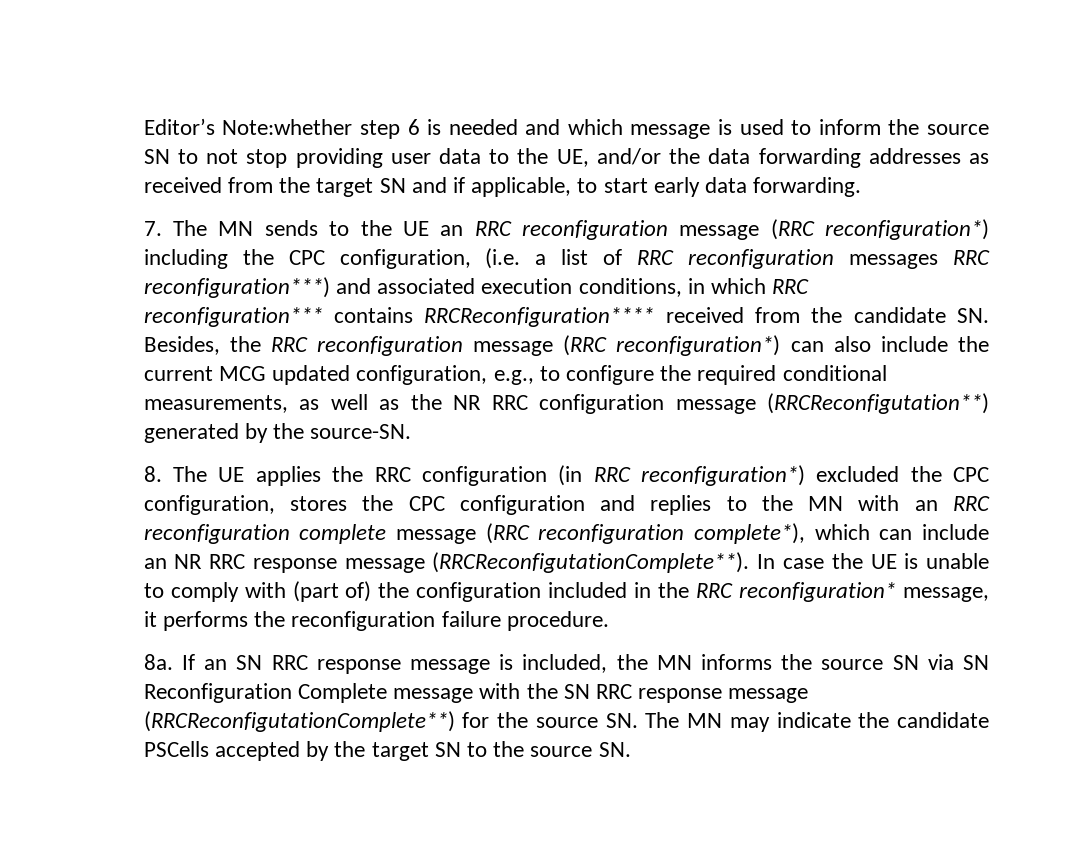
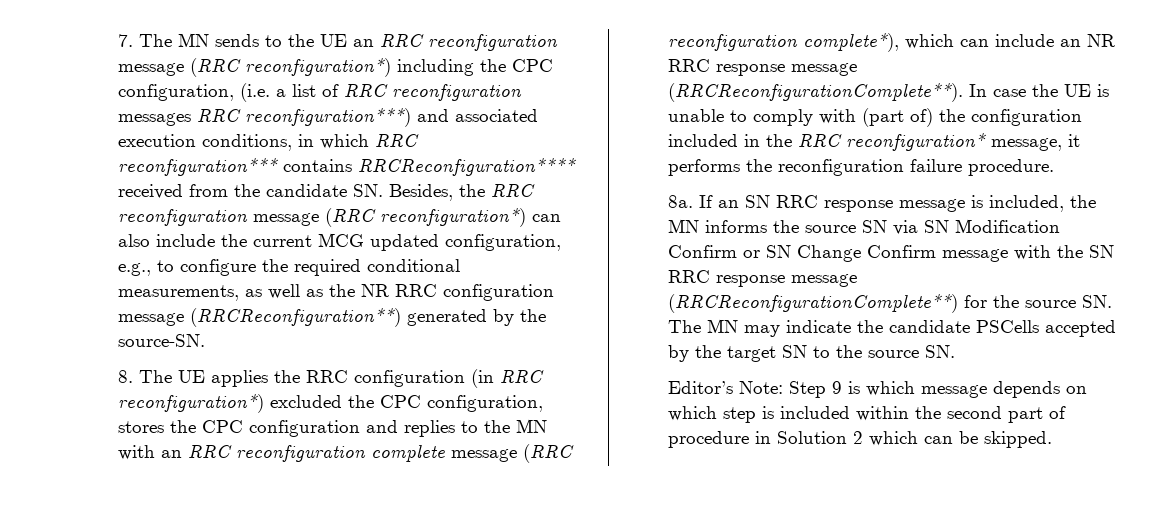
[143,118,989,139] [143,148,990,168] [143,177,862,197] Editor’s Note:whether step 6 is needed and which message is used to inform the source SN to not stop providing user data to the UE, and/or the data forwarding addresses as received from the target SN and if applicable, to start early data forwarding. // -> (117, 40) none
[767,393,989,414] (RRCReconfigutation**) -> [189,308,401,327] (RRCReconfiguration**)
[432,552,750,573] (RRCReconfigutationComplete**). -> [667,83,963,102] (RRCReconfigurationComplete**).
[143,683,387,703] Reconfiguration Complete -> [954,219,1060,233] [667,245,936,262] Modification Confirm or SN Change Confirm
[143,711,455,732] (RRCReconfigutationComplete**) -> [667,294,958,313] (RRCReconfigurationComplete**)
(631, 749) none -> [667,381,1087,398] [667,406,1066,423] [667,431,1052,448] // Editor’s Note: Step 9 is which message depends on which step is included within the second part of procedure in Solution 2 which can be skipped.

